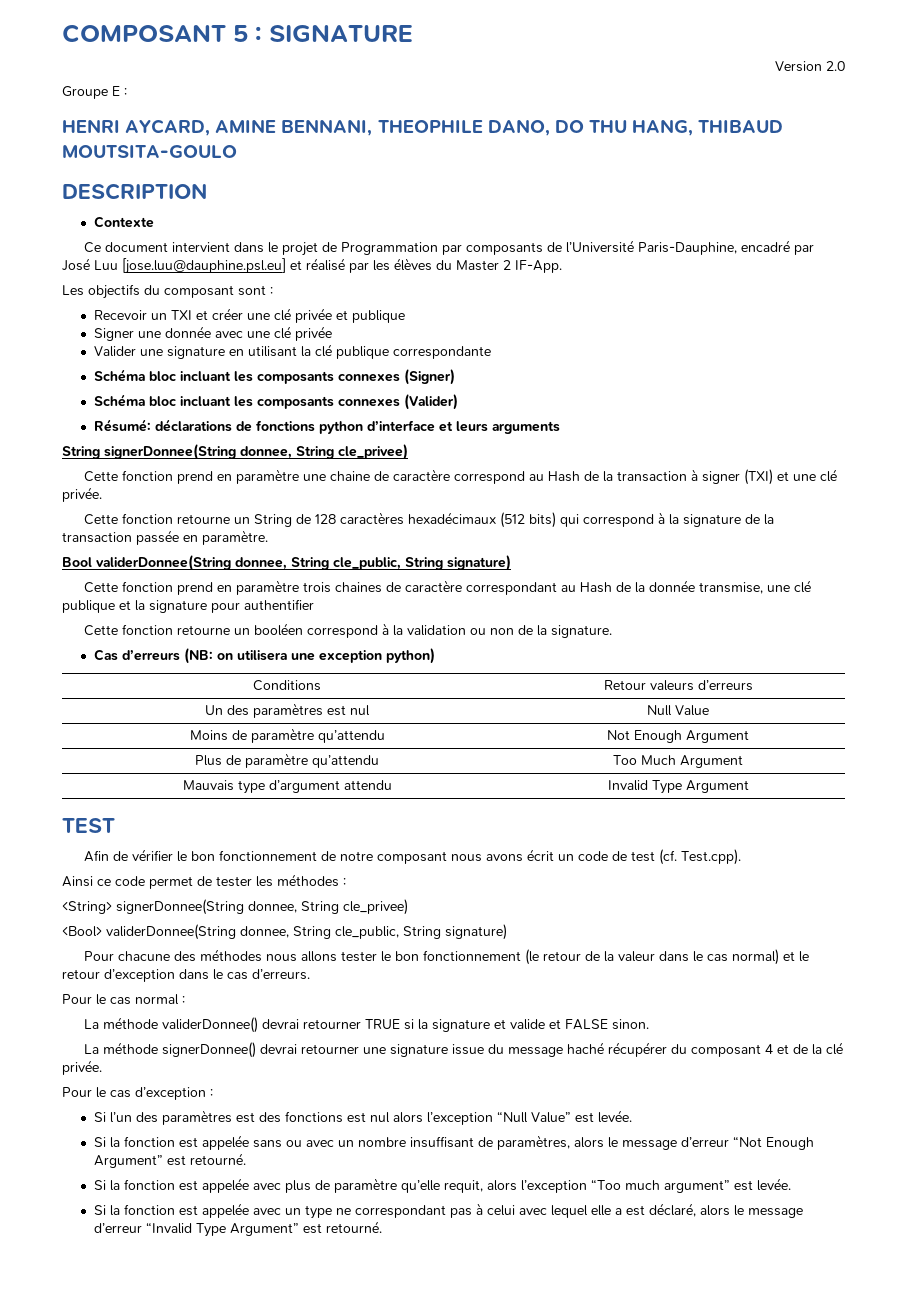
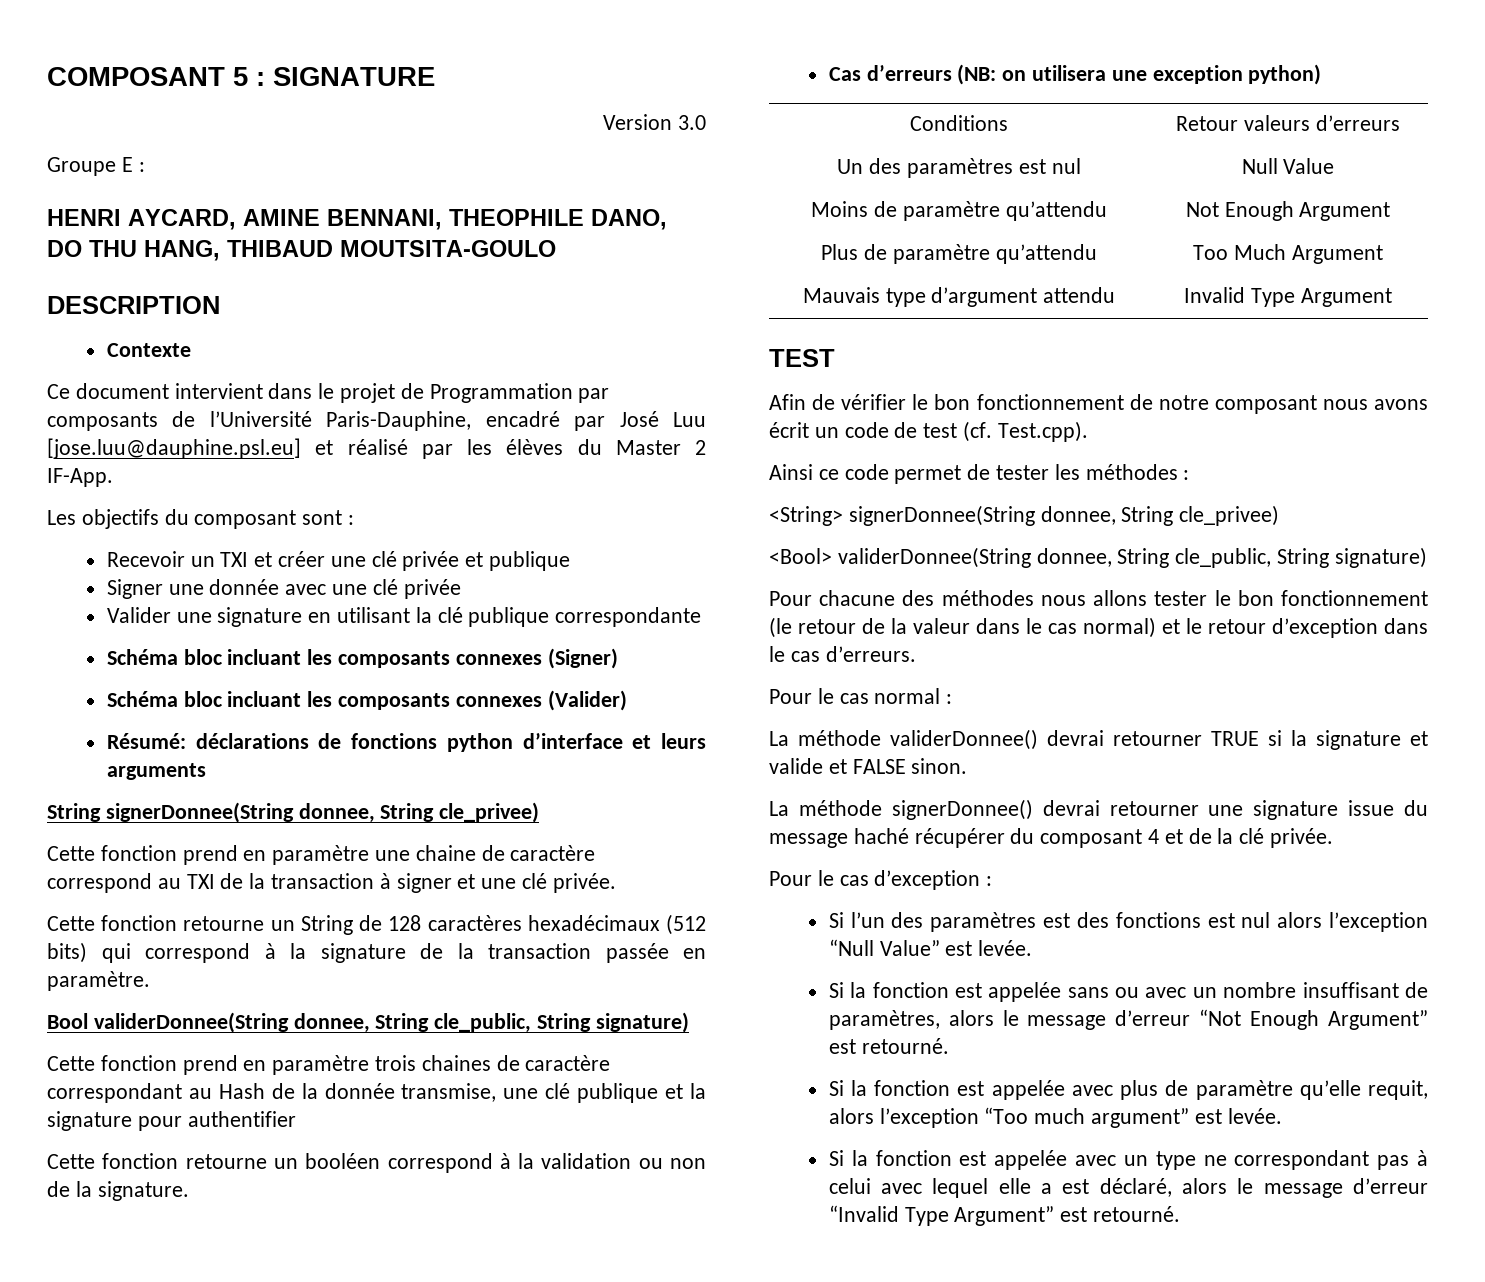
[826,61,845,71] 2.0 -> [677,115,706,130] 3.0
[547,471,580,482] Hash -> [186,874,215,889] TXI
[743,469,773,485] (TXI) -> (452, 883) none

